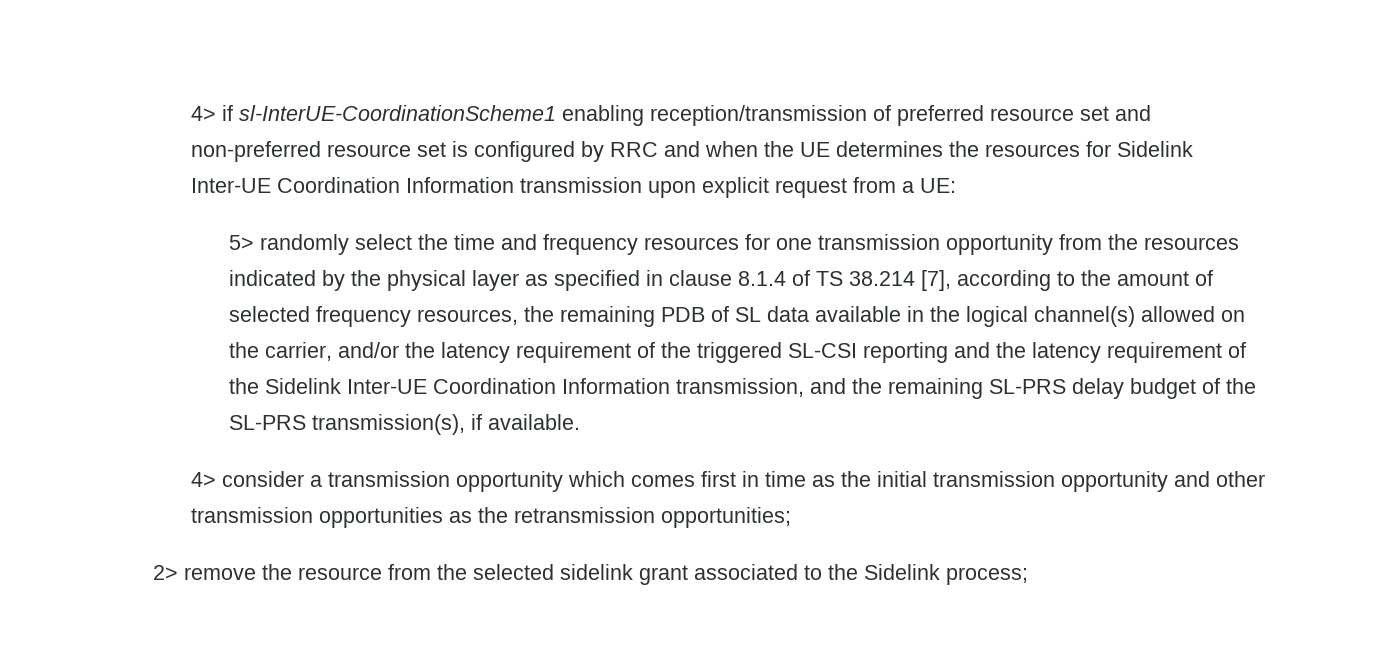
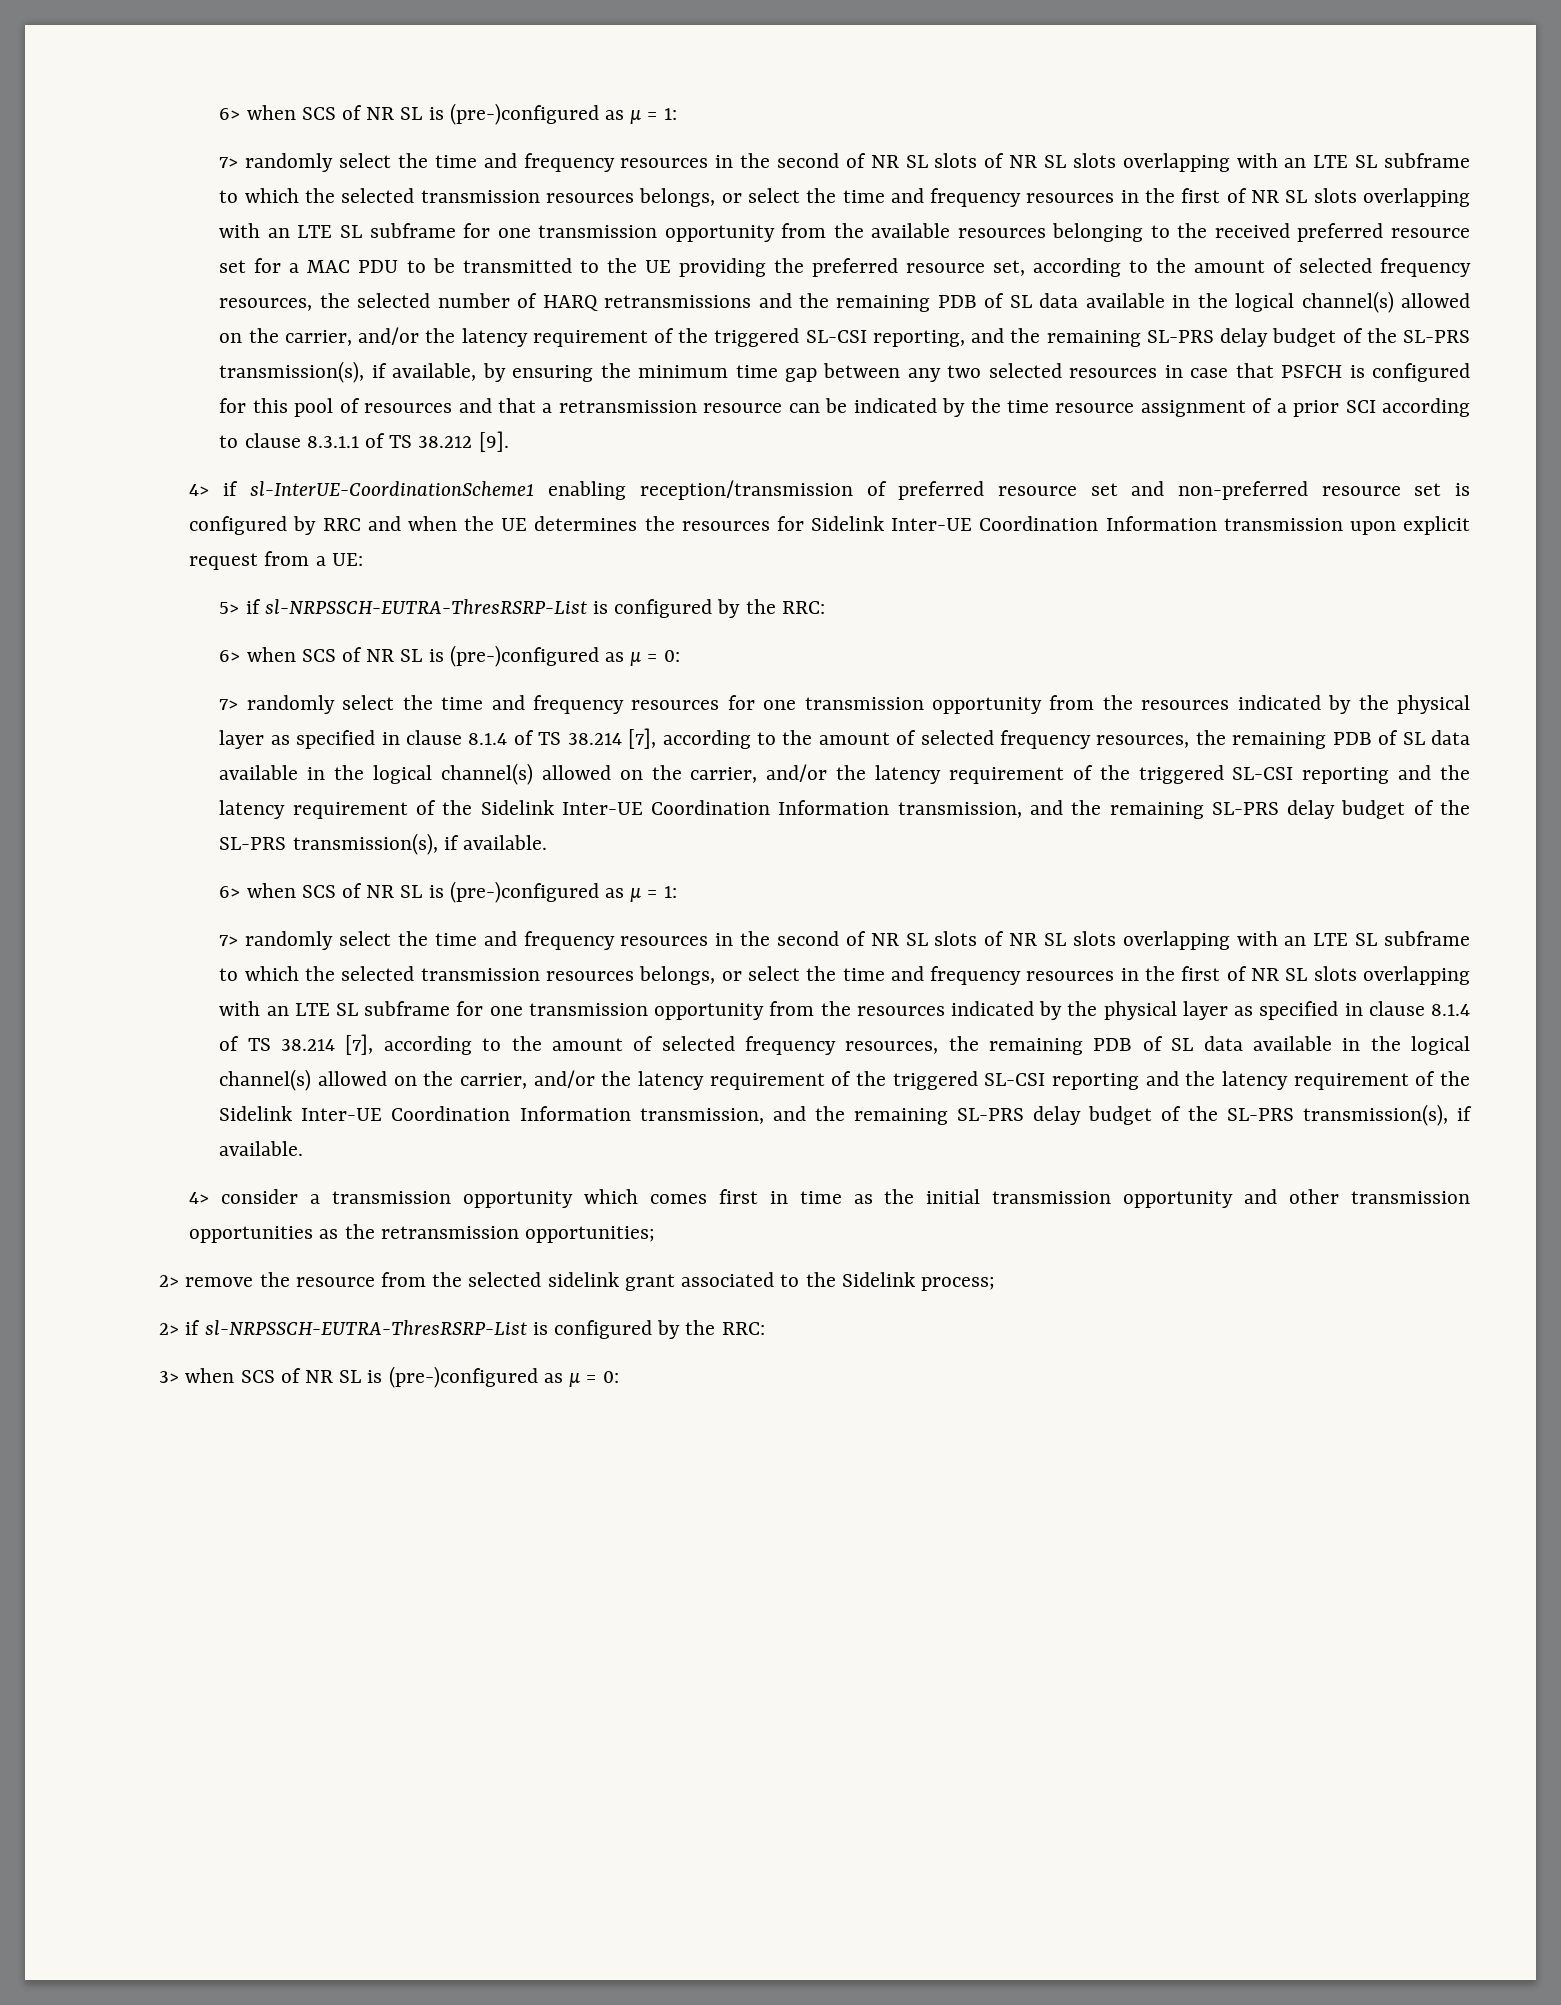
(191, 113) none -> [219,103,677,125] [219,153,1471,172] [219,188,1470,207] [219,223,1470,242] [219,258,1471,277] [219,291,1470,313] [219,327,1470,347] [219,361,1470,383] [219,398,1471,417] [219,431,509,452] 6> when SCS of NR SL is (pre-)configured as μ = 1: // 7> randomly select the time and frequency resources in the second of NR SL slots of NR SL slots overlapping with an LTE SL subframe to which the selected transmission resources belongs, or select the time and frequency resources in the first of NR SL slots overlapping with an LTE SL subframe for one transmission opportunity from the available resources belonging to the received preferred resource set for a MAC PDU to be transmitted to the UE providing the preferred resource set, according to the amount of selected frequency resources, the selected number of HARQ retransmissions and the remaining PDB of SL data available in the logical channel(s) allowed on the carrier, and/or the latency requirement of the triggered SL-CSI reporting, and the remaining SL-PRS delay budget of the SL-PRS transmission(s), if available, by ensuring the minimum time gap between any two selected resources in case that PSFCH is configured for this pool of resources and that a retransmission resource can be indicated by the time resource assignment of a prior SCI according to clause 8.3.1.1 of TS 38.212 [9]. //
(255, 242) none -> [245,599,825,618] [219,645,680,667] [219,699,239,710] if sl-NRPSSCH-EUTRA-ThresRSRP-List is configured by the RRC: // 6> when SCS of NR SL is (pre-)configured as μ = 0: // 7>
(581, 422) none -> [219,881,677,903] [219,931,1471,950] [219,966,1470,985] [219,1001,1470,1020] [219,1034,1470,1055] [219,1069,1471,1091] [219,1104,1472,1126] [219,1141,304,1156] // 6> when SCS of NR SL is (pre-)configured as μ = 1: // 7> randomly select the time and frequency resources in the second of NR SL slots of NR SL slots overlapping with an LTE SL subframe to which the selected transmission resources belongs, or select the time and frequency resources in the first of NR SL slots overlapping with an LTE SL subframe for one transmission opportunity from the resources indicated by the physical layer as specified in clause 8.1.4 of TS 38.214 [7], according to the amount of selected frequency resources, the remaining PDB of SL data available in the logical channel(s) allowed on the carrier, and/or the latency requirement of the triggered SL-CSI reporting and the latency requirement of the Sidelink Inter-UE Coordination Information transmission, and the remaining SL-PRS delay budget of the SL-PRS transmission(s), if available.
(1028, 576) none -> [159,1320,765,1339] [159,1366,619,1388] // 2> if sl-NRPSSCH-EUTRA-ThresRSRP-List is configured by the RRC: // 3> when SCS of NR SL is (pre-)configured as μ = 0:

